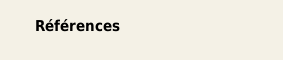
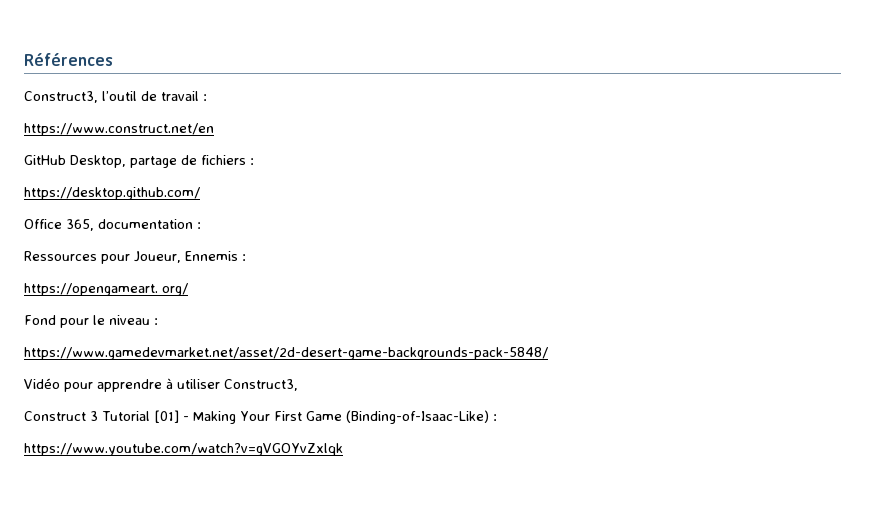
(120, 25) none -> [24,91,207,103] [24,123,214,136] [24,155,254,168] [24,187,200,200] [24,219,201,231] [24,251,246,264] [24,283,188,296] [24,315,158,328] [24,347,548,360] [24,378,298,392] [24,410,497,424] [24,443,343,456] // Construct3, l’outil de travail : // https://www.construct.net/en // GitHub Desktop, partage de fichiers : // https://desktop.github.com/ // Office 365, documentation : // Ressources pour Joueur, Ennemis : // https://opengameart. org/ // Fond pour le niveau : // https://www.gamedevmarket.net/asset/2d-desert-game-backgrounds-pack-5848/ // Vidéo pour apprendre à utiliser Construct3, // Construct 3 Tutorial [01] - Making Your First Game (Binding-of-Isaac-Like) : // https://www.youtube.com/watch?v=gVGOYvZxlqk

